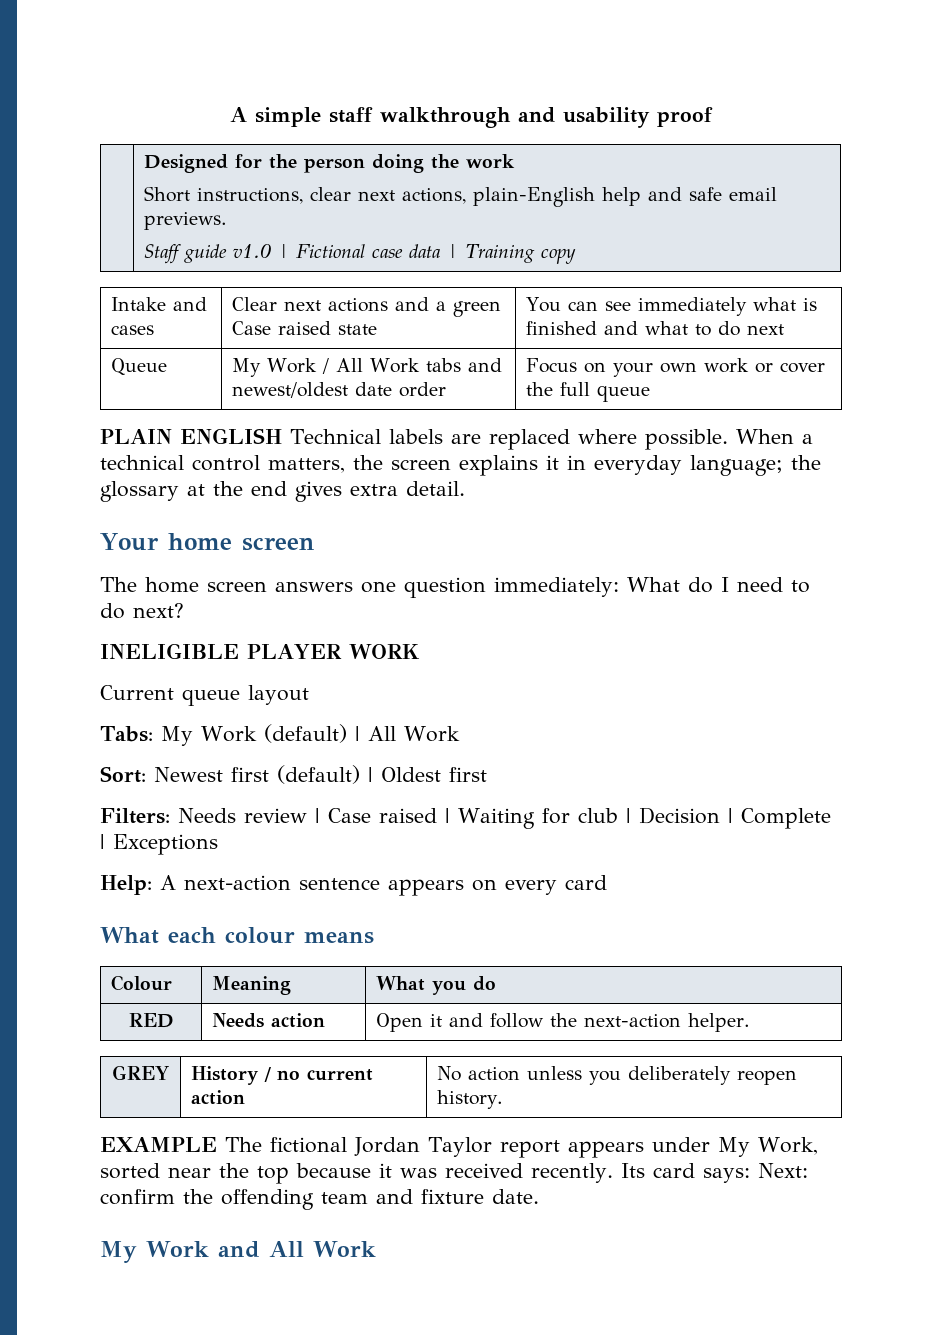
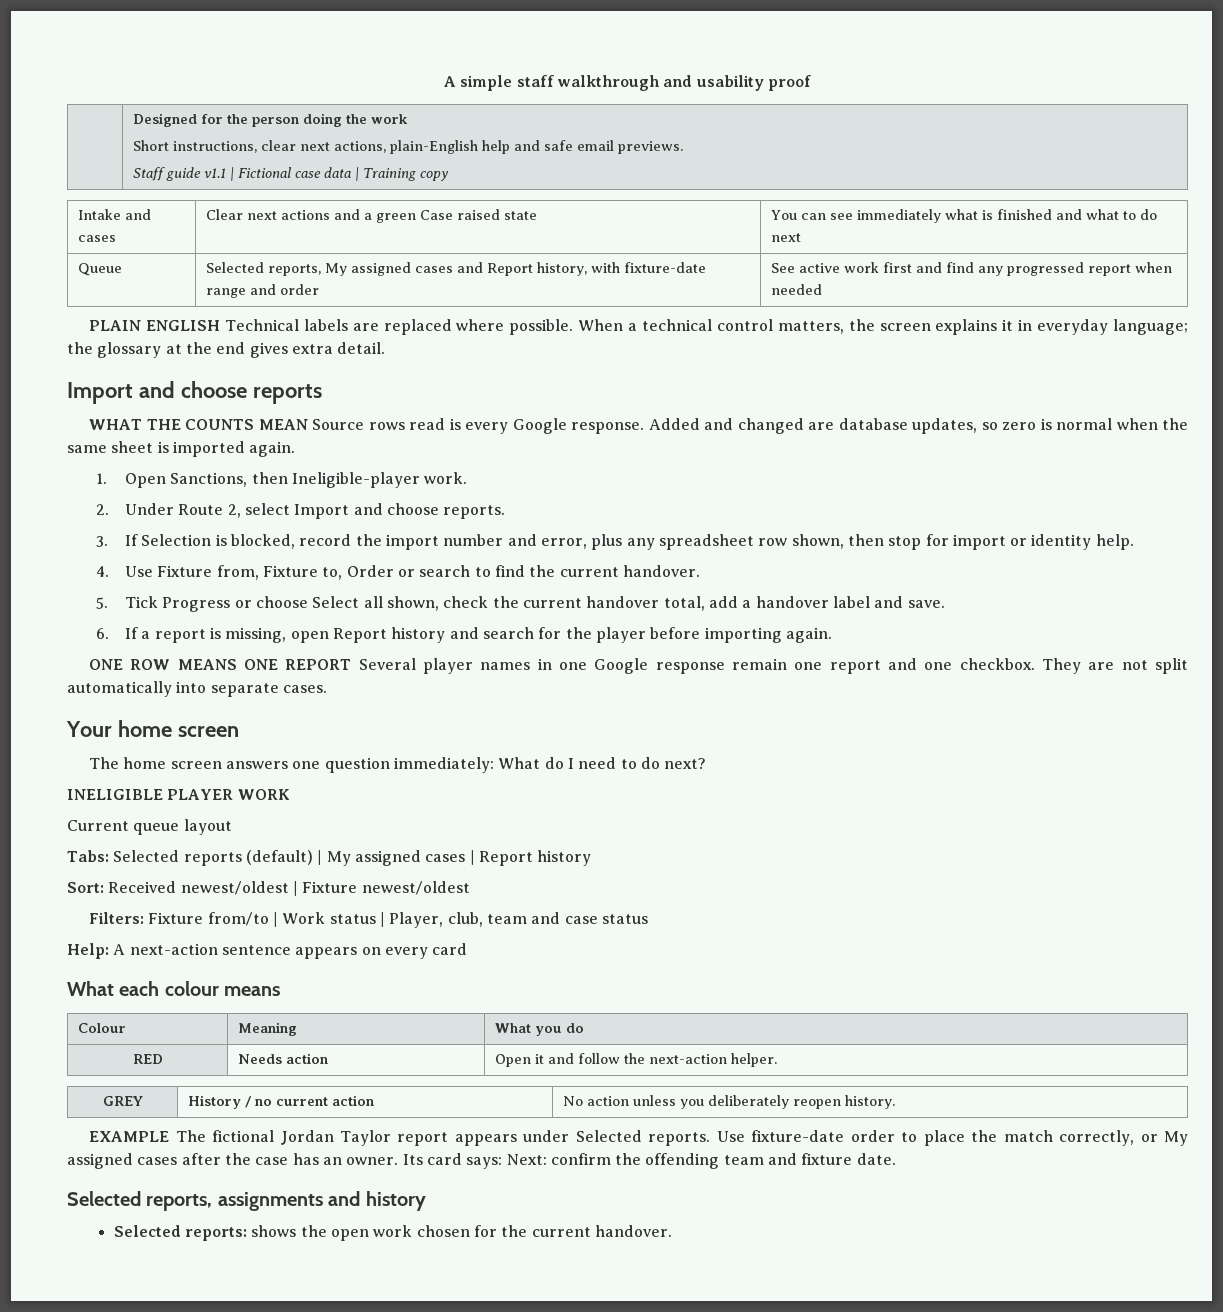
[233,244,272,258] v1.0 -> [204,168,227,178] v1.1
[232,358,503,377] [232,382,447,398] [526,358,826,377] [526,382,651,402] My Work / All Work tabs and newest/oldest date order | Focus on your own work or cover the full queue -> [206,262,707,276] [206,284,320,298] [771,262,1173,276] [771,284,823,295] Selected reports, My assigned cases and Report history, with fixture-date range and order | See active work first and find any progressed report when needed
(465, 488) none -> [67,381,322,404] [89,418,1188,434] [67,441,296,457] [96,472,468,488] [96,503,506,519] [96,534,1134,550] [96,565,700,580] [96,596,945,612] [96,627,832,643] [89,658,1189,674] [67,681,327,697] // Import and choose reports // WHAT THE COUNTS MEAN Source rows read is every Google response. Added and changed are database updates, so zero is normal when the same sheet is imported again. // 1. Open Sanctions, then Ineligible-player work. // 2. Under Route 2, select Import and choose reports. // 3. If Selection is blocked, record the import number and error, plus any spreadsheet row shown, then stop for import or identity help. // 4. Use Fixture from, Fixture to, Order or search to find the current handover. // 5. Tick Progress or choose Select all shown, check the current handover total, add a handover label and save. // 6. If a report is missing, open Report history and search for the player before importing again. // ONE ROW MEANS ONE REPORT Several player names in one Google response remain one report and one checkbox. They are not split automatically into separate cases.
[160,724,460,746] [100,765,487,784] [100,807,831,829] [100,834,218,855] My Work (default) | All Work // Sort: Newest first (default) | Oldest first // Filters: Needs review | Case raised | Waiting for club | Decision | Complete | Exceptions -> [113,850,592,866] [67,881,470,896] [89,912,648,928] Selected reports (default) | My assigned cases | Report history // Sort: Received newest/oldest | Fixture newest/oldest // Filters: Fixture from/to | Work status | Player, club, team and case status
[717,1137,818,1157] [100,1163,613,1184] My Work, sorted near the top because it was received recently. -> [575,1130,1188,1146] [67,1153,399,1169] Selected reports. Use fixture-date order to place the match correctly, or My assigned cases after the case has an owner.
[100,1241,376,1263] My Work and All Work -> [67,1191,426,1211] [113,1225,672,1241] Selected reports, assignments and history // Selected reports: shows the open work chosen for the current handover.

